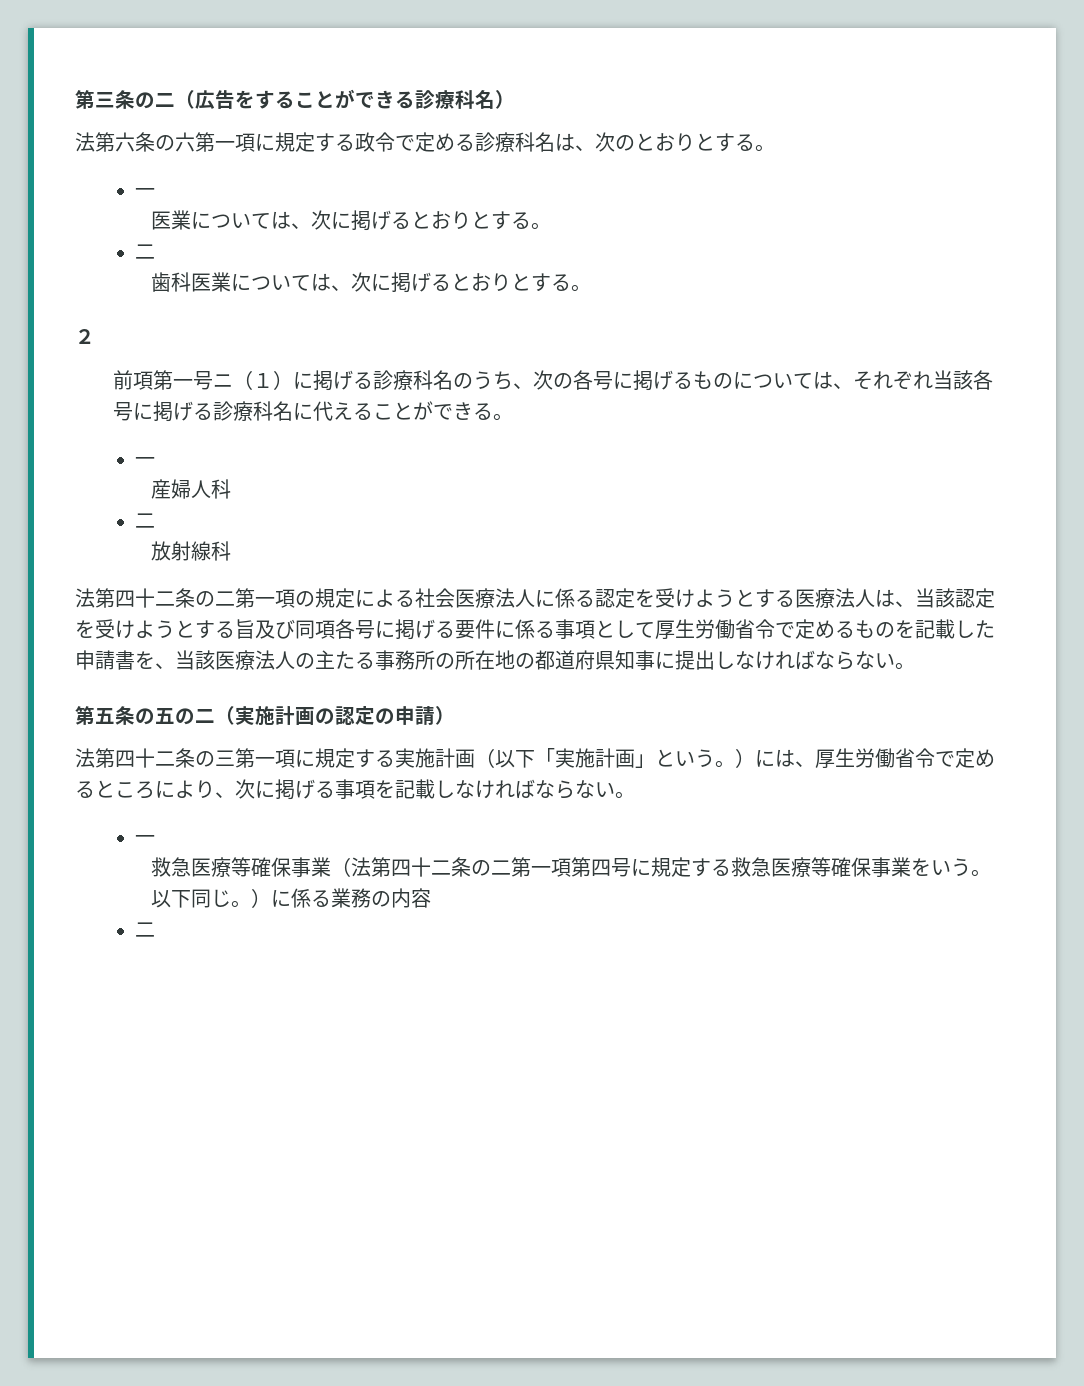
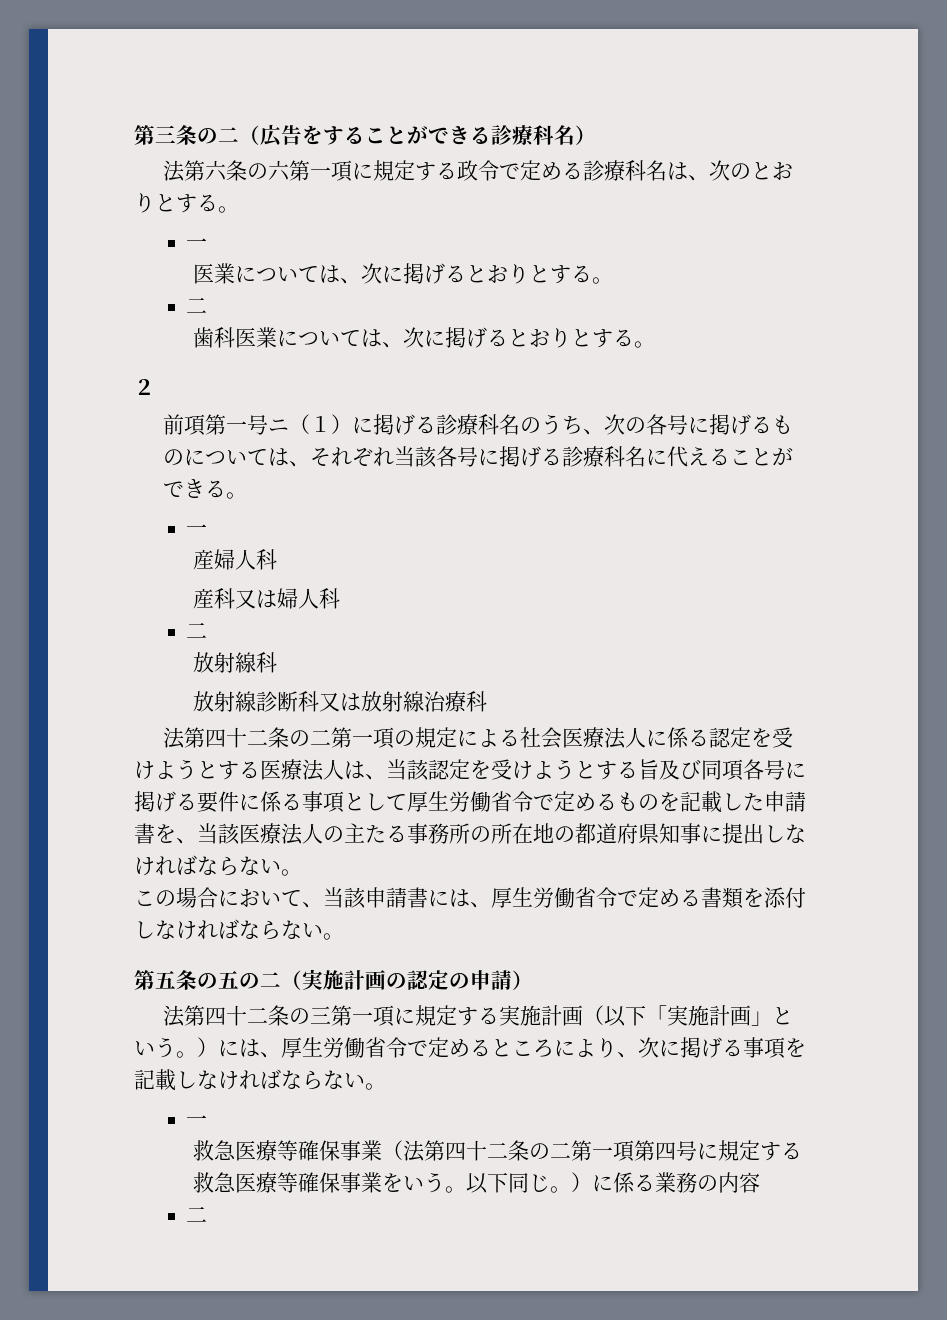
(231, 489) none -> [192,588,340,609] // 産科又は婦人科
(231, 551) none -> [192,691,487,712] // 放射線診断科又は放射線治療科
(915, 666) none -> [134,887,806,909] [134,919,344,940] // この場合において、当該申請書には、厚生労働省令で定める書類を添付しなければならない。

